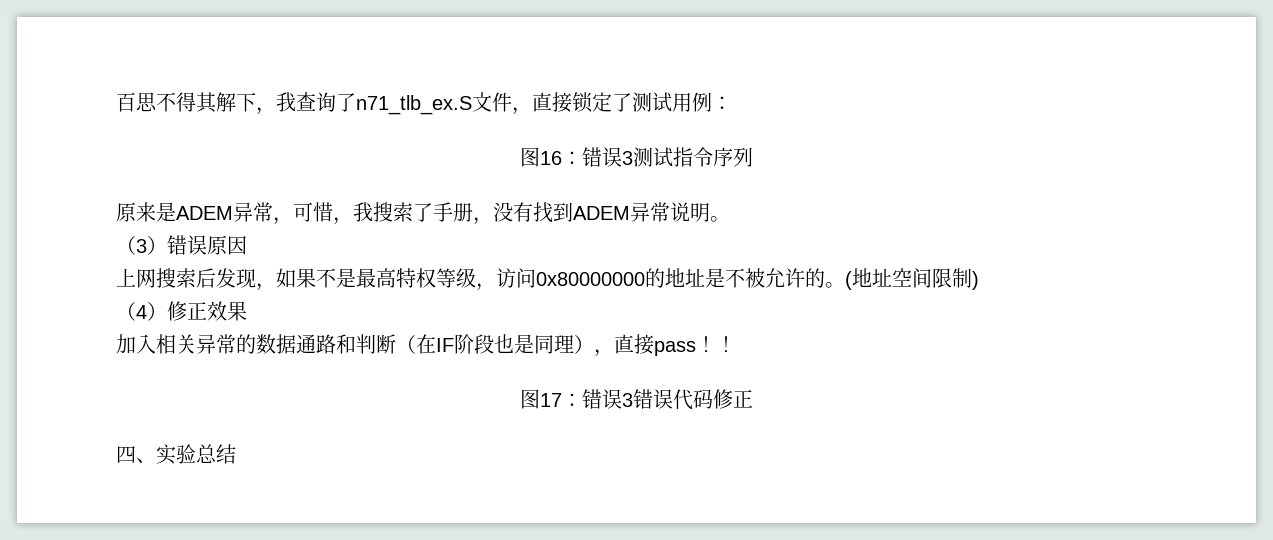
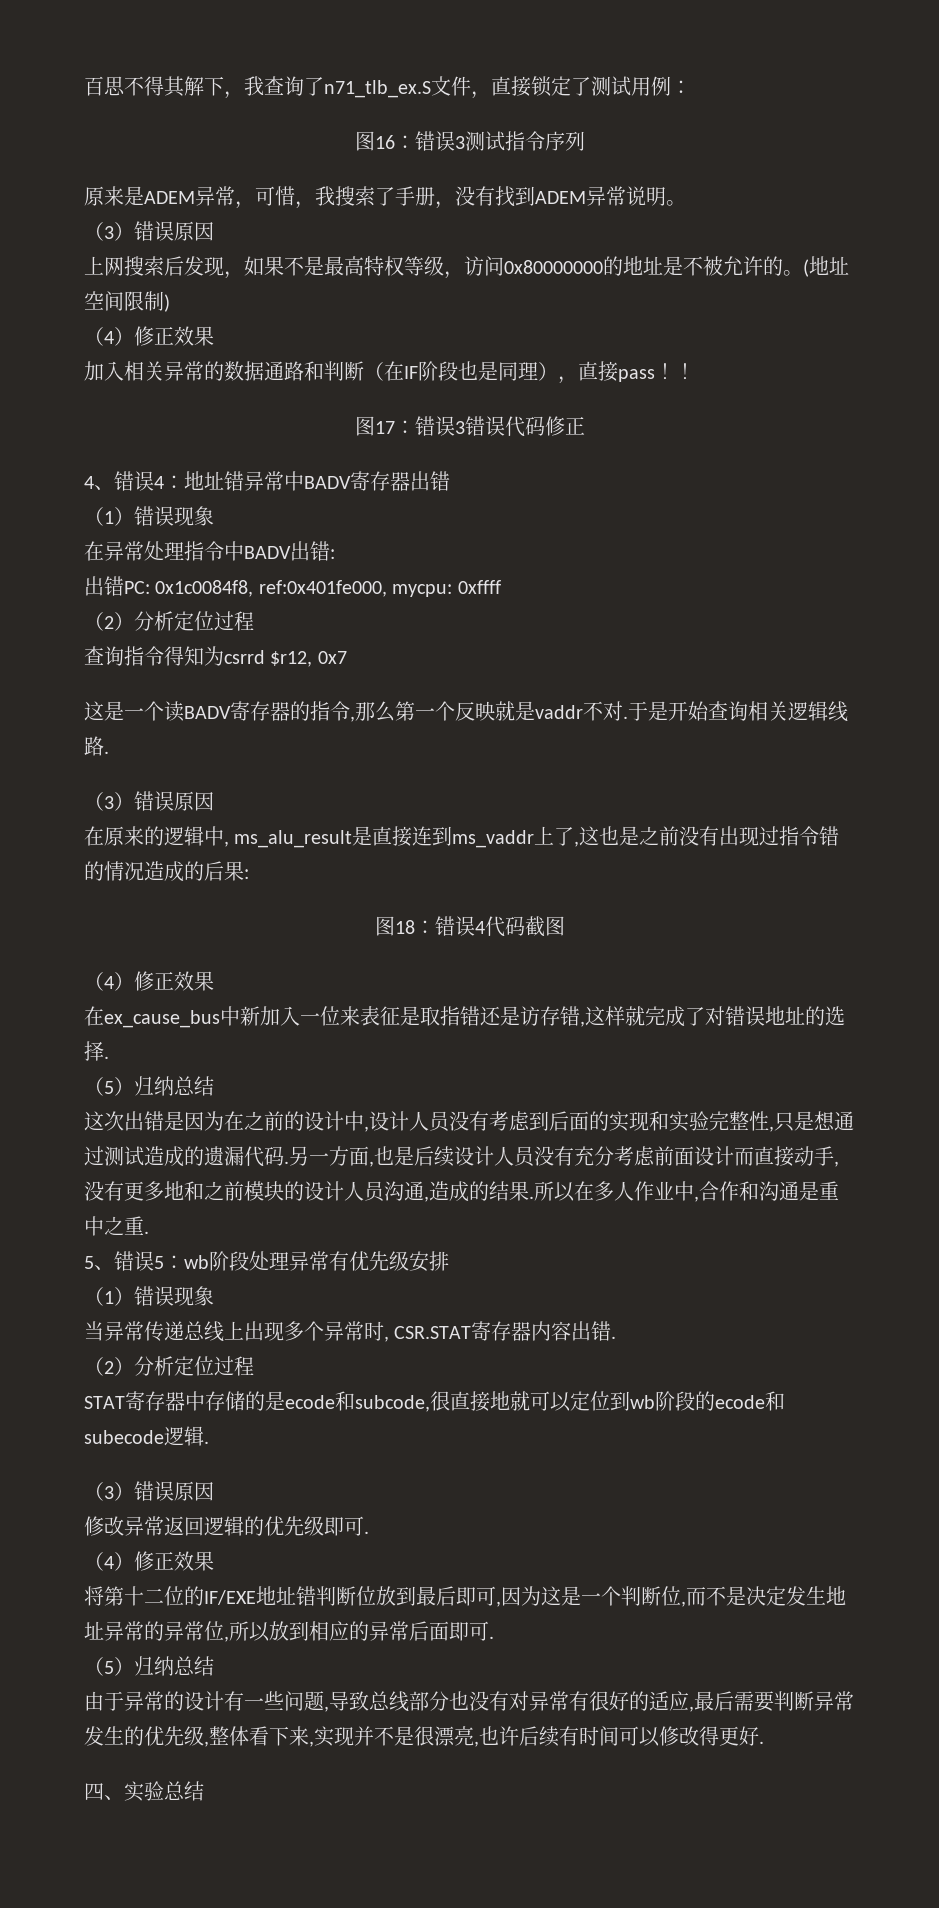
(753, 399) none -> [84,471,450,491] [84,506,214,526] [84,541,335,561] [84,576,501,597] [84,611,254,631] [84,646,347,667] [84,701,848,722] [84,736,109,756] [84,791,214,811] [84,826,840,848] [84,861,249,882] [374,916,565,937] [84,971,214,991] [84,1006,845,1028] [84,1041,109,1061] [84,1076,214,1096] [84,1111,854,1132] [84,1146,839,1167] [84,1181,839,1202] [84,1216,149,1236] [84,1251,449,1272] [84,1286,214,1306] [84,1321,617,1342] [84,1356,254,1376] [84,1391,785,1412] [84,1426,209,1446] [84,1481,214,1501] [84,1516,369,1536] [84,1551,214,1571] [84,1586,846,1607] [84,1621,494,1642] [84,1656,214,1676] [84,1691,854,1712] [84,1726,764,1747] // 4、错误4：地址错异常中BADV寄存器出错 // （1）错误现象 // 在异常处理指令中BADV出错: // 出错PC: 0x1c0084f8, ref:0x401fe000, mycpu: 0xffff // （2）分析定位过程 // 查询指令得知为csrrd $r12, 0x7 // 这是一个读BADV寄存器的指令,那么第一个反映就是vaddr不对.于是开始查询相关逻辑线路. // （3）错误原因 // 在原来的逻辑中, ms_alu_result是直接连到ms_vaddr上了,这也是之前没有出现过指令错的情况造成的后果: // 图18：错误4代码截图 // （4）修正效果 // 在ex_cause_bus中新加入一位来表征是取指错还是访存错,这样就完成了对错误地址的选择. // （5）归纳总结 // 这次出错是因为在之前的设计中,设计人员没有考虑到后面的实现和实验完整性,只是想通过测试造成的遗漏代码.另一方面,也是后续设计人员没有充分考虑前面设计而直接动手,没有更多地和之前模块的设计人员沟通,造成的结果.所以在多人作业中,合作和沟通是重中之重. // 5、错误5：wb阶段处理异常有优先级安排 // （1）错误现象 // 当异常传递总线上出现多个异常时, CSR.STAT寄存器内容出错. // （2）分析定位过程 // STAT寄存器中存储的是ecode和subcode,很直接地就可以定位到wb阶段的ecode和subecode逻辑. // （3）错误原因 // 修改异常返回逻辑的优先级即可. // （4）修正效果 // 将第十二位的IF/EXE地址错判断位放到最后即可,因为这是一个判断位,而不是决定发生地址异常的异常位,所以放到相应的异常后面即可. // （5）归纳总结 // 由于异常的设计有一些问题,导致总线部分也没有对异常有很好的适应,最后需要判断异常发生的优先级,整体看下来,实现并不是很漂亮,也许后续有时间可以修改得更好.

